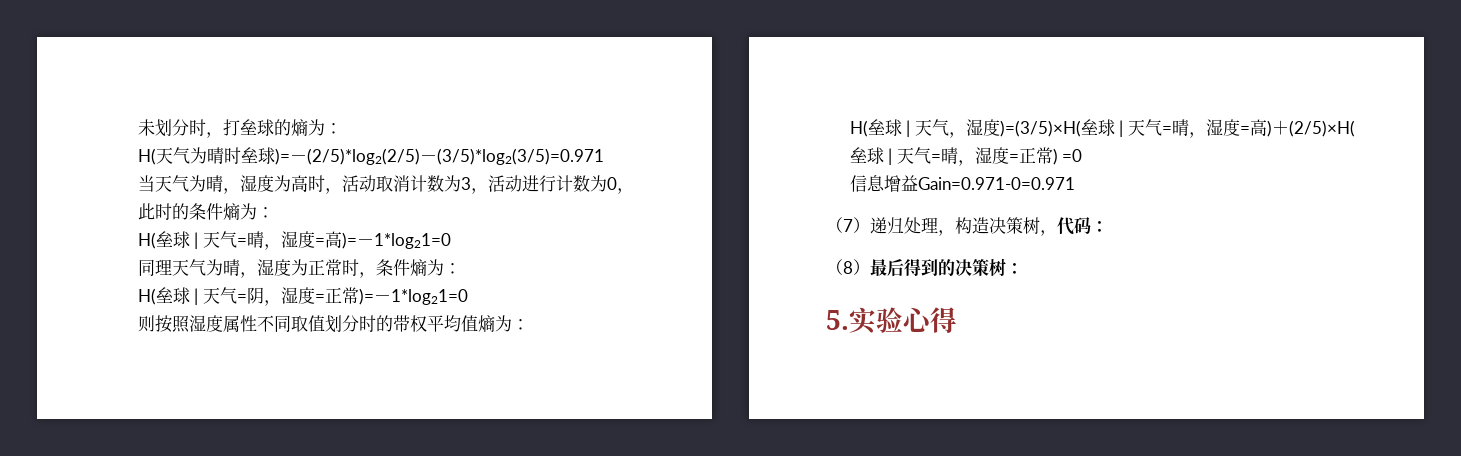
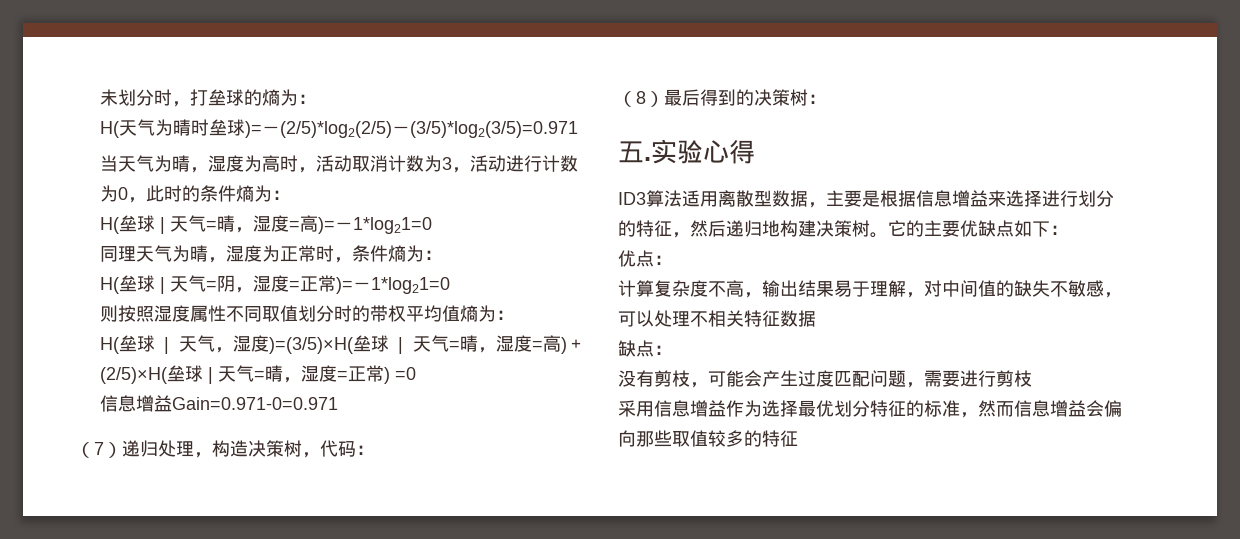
[826,310,849,330] 5. -> [618,141,651,163] 五.
(957, 320) none -> [618,190,1114,208] [618,220,1068,238] [618,250,672,267] [618,280,1122,298] [618,310,816,327] [618,340,672,357] [618,370,1032,388] [618,400,1122,418] [618,430,798,447] // ID3算法适用离散型数据，主要是根据信息增益来选择进行划分的特征，然后递归地构建决策树。它的主要优缺点如下： // 优点： // 计算复杂度不高，输出结果易于理解，对中间值的缺失不敏感，可以处理不相关特征数据 // 缺点： // 没有剪枝，可能会产生过度匹配问题，需要进行剪枝 // 采用信息增益作为选择最优划分特征的标准，然而信息增益会偏向那些取值较多的特征

